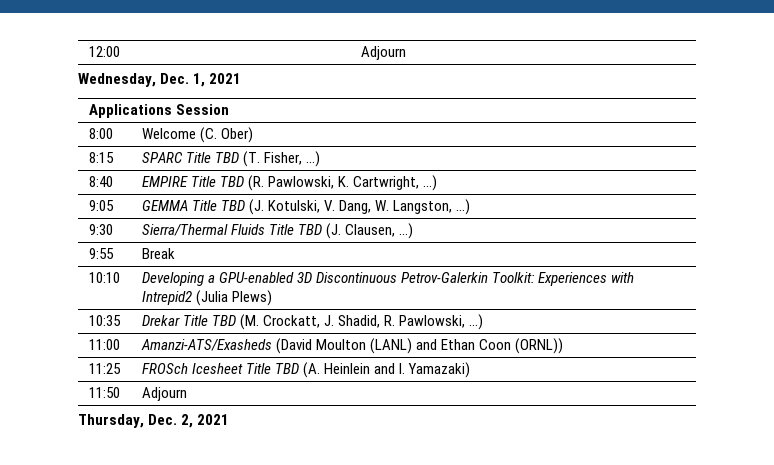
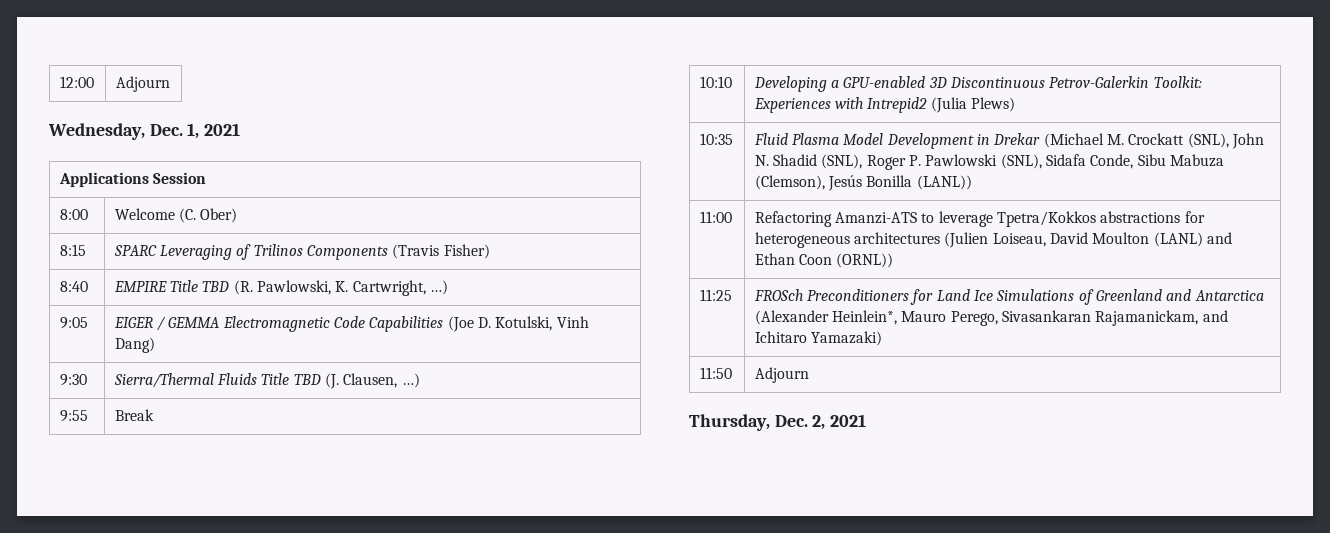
[185,151,320,167] Title TBD (T. Fisher, …) -> [159,244,490,260] Leveraging of Trilinos Components (Travis Fisher)
[141,199,471,215] GEMMA Title TBD (J. Kotulski, V. Dang, W. Langston, …) -> [113,316,589,332] [114,337,155,353] EIGER / GEMMA Electromagnetic Code Capabilities (Joe D. Kotulski, Vinh Dang)
[141,314,484,330] [88,339,120,350] [140,338,312,354] Drekar Title TBD (M. Crockatt, J. Shadid, R. Pawlowski, …) // 11:00 | Amanzi-ATS/Exasheds (David -> [753,133,1264,149] [754,154,1224,170] [754,175,972,191] [699,211,732,223] [754,211,1205,227] [754,232,1088,248] Fluid Plasma Model Development in Drekar (Michael M. Crockatt (SNL), John N. Shadid (SNL), Roger P. Pawlowski (SNL), Sidafa Conde, Sibu Mabuza (Clemson), Jesús Bonilla (LANL)) // 11:00 | Refactoring Amanzi-ATS to leverage Tpetra/Kokkos abstractions for heterogeneous architectures (Julien Loiseau, David
[191,362,406,378] Icesheet Title TBD (A. Heinlein and I. -> [806,289,1264,305] [754,310,1228,326] [754,331,807,343] Preconditioners for Land Ice Simulations of Greenland and Antarctica (Alexander Heinlein*, Mauro Perego, Sivasankaran Rajamanickam, and Ichitaro

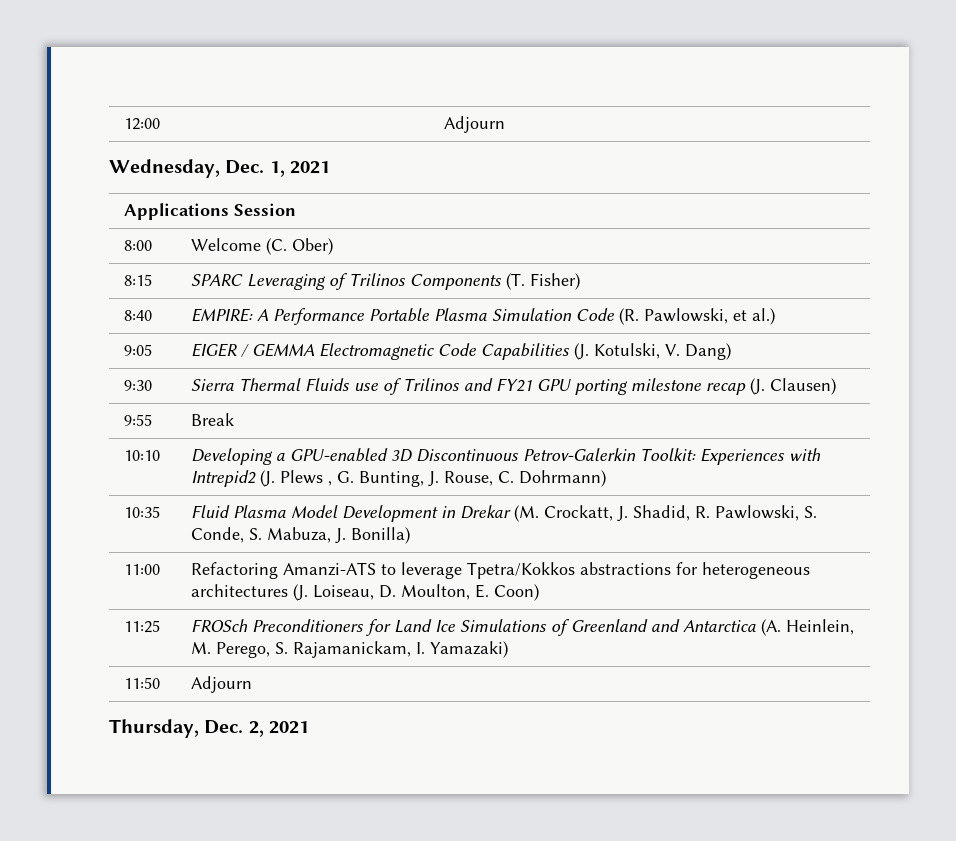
[392,244,440,259] (Travis -> [506,273,526,290] (T.
[113,280,448,296] EMPIRE Title TBD (R. Pawlowski, K. Cartwright, …) -> [191,308,776,325] EMPIRE: A Performance Portable Plasma Simulation Code (R. Pawlowski, et al.)
[447,316,589,332] [114,337,155,353] [59,374,87,386] [113,373,420,389] (Joe D. Kotulski, Vinh Dang) // 9:30 | Sierra/Thermal Fluids Title TBD (J. Clausen, …) -> [574,343,732,360] [124,380,153,391] [191,378,837,395] (J. Kotulski, V. Dang) // 9:30 | Sierra Thermal Fluids use of Trilinos and FY21 GPU porting milestone recap (J. Clausen)
[930,97,1015,113] (Julia Plews) -> [260,470,607,487] (J. Plews , G. Bunting, J. Rouse, C. Dohrmann)
[1043,133,1264,149] [754,154,1224,170] [754,175,972,191] (Michael M. Crockatt (SNL), John N. Shadid (SNL), Roger P. Pawlowski (SNL), Sidafa Conde, Sibu Mabuza (Clemson), Jesús Bonilla (LANL)) -> [514,505,818,522] [191,527,411,544] (M. Crockatt, J. Shadid, R. Pawlowski, S. Conde, S. Mabuza, J. Bonilla)
[944,232,1232,248] [754,253,894,268] (Julien Loiseau, David Moulton (LANL) and Ethan Coon (ORNL)) -> [293,584,540,601] (J. Loiseau, D. Moulton, E. Coon)
[754,310,1228,326] [754,331,807,343] (Alexander Heinlein*, Mauro Perego, Sivasankaran Rajamanickam, and Ichitaro -> [761,619,855,636] [191,641,426,658] (A. Heinlein, M. Perego, S. Rajamanickam, I.

